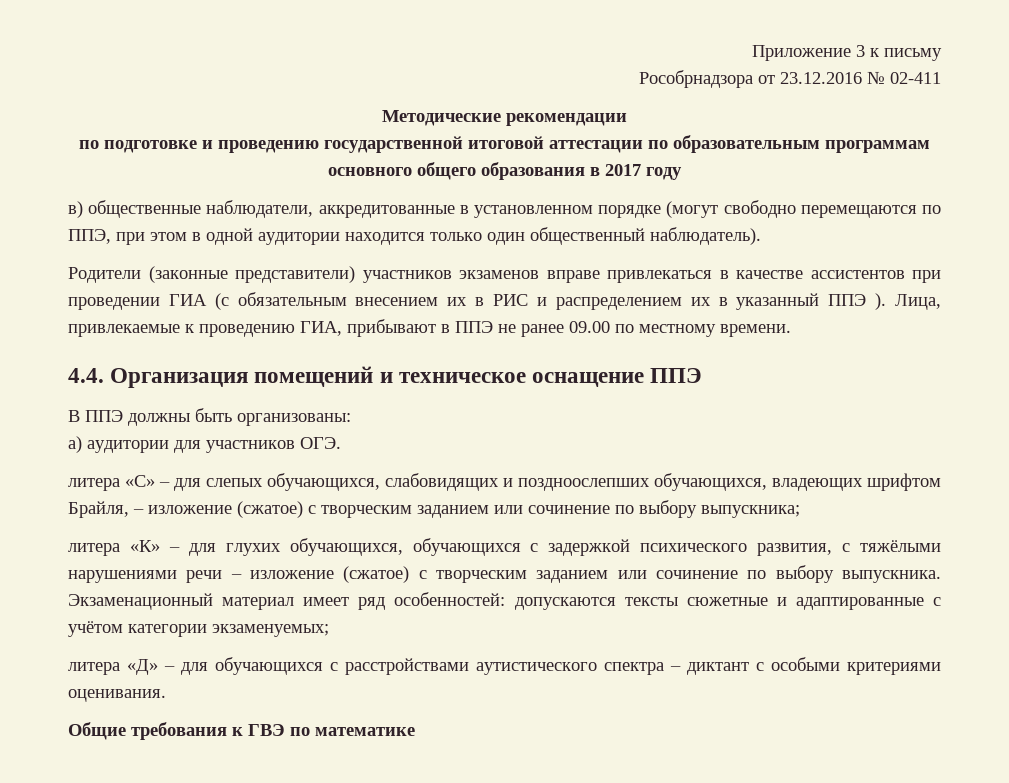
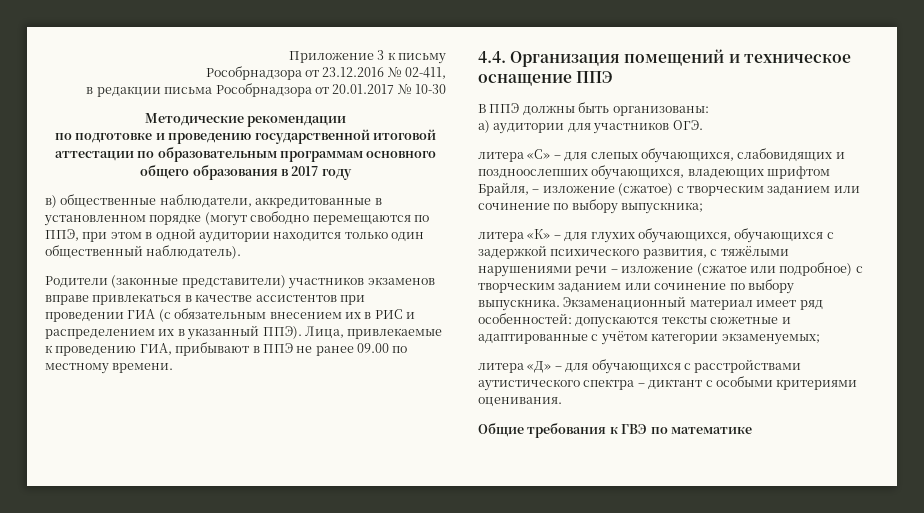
[890,72,941,84] 02-411 -> [405,67,446,79] [86,83,446,97] 02-411, // в редакции письма Рособрнадзора от 20.01.2017 № 10-30
[828,293,887,310] ППЭ ). -> [262,326,302,339] ППЭ).
[343,566,410,583] (сжатое) -> [696,262,853,276] (сжатое или подробное)

